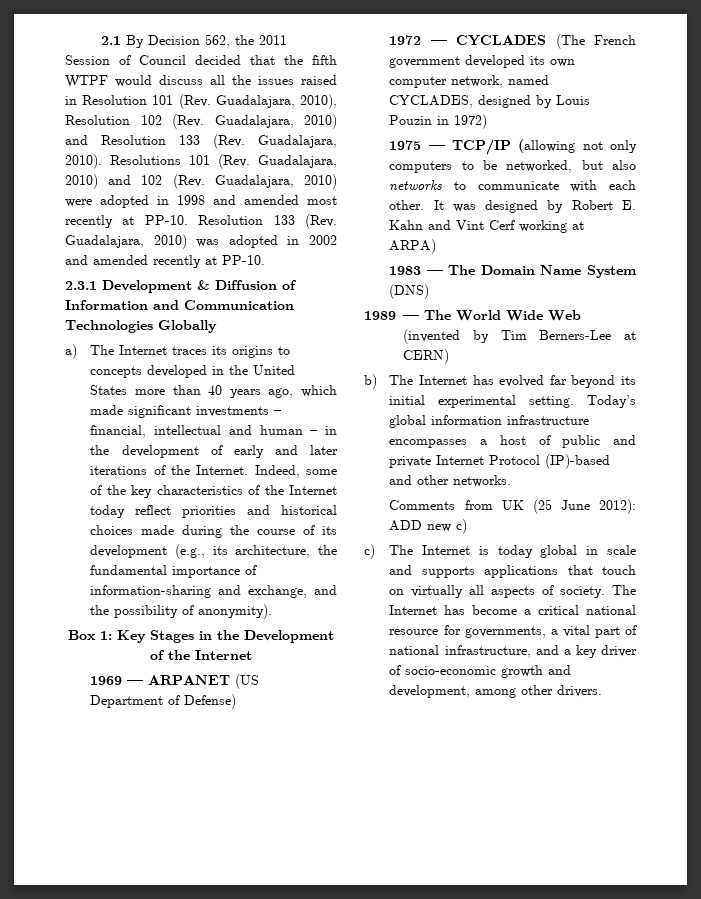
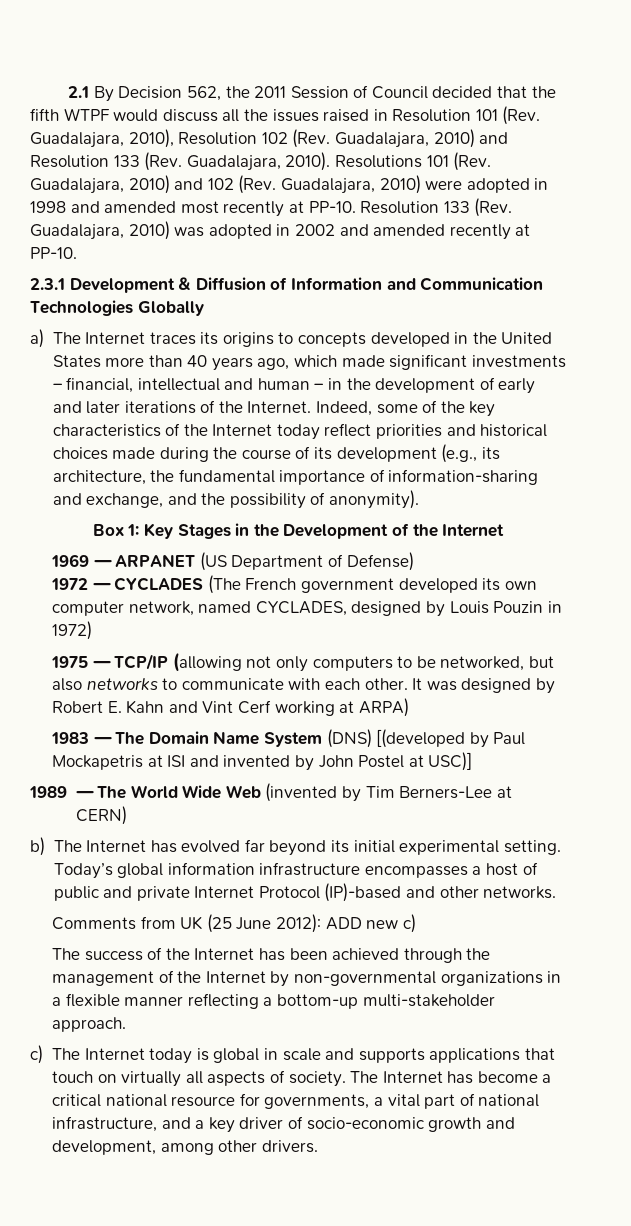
(430, 291) none -> [376,729,526,748] [51,752,473,771] [(developed by Paul Mockapetris at ISI and invented by John Postel at USC)]
(468, 526) none -> [51,947,491,963] [51,970,562,987] [51,993,495,1009] [51,1017,126,1032] // The success of the Internet has been achieved through the management of the Internet by non-governmental organizations in a flexible manner reflecting a bottom-up multi-stakeholder approach.
[478,545,533,558] is today -> [149,1048,209,1064] today is

